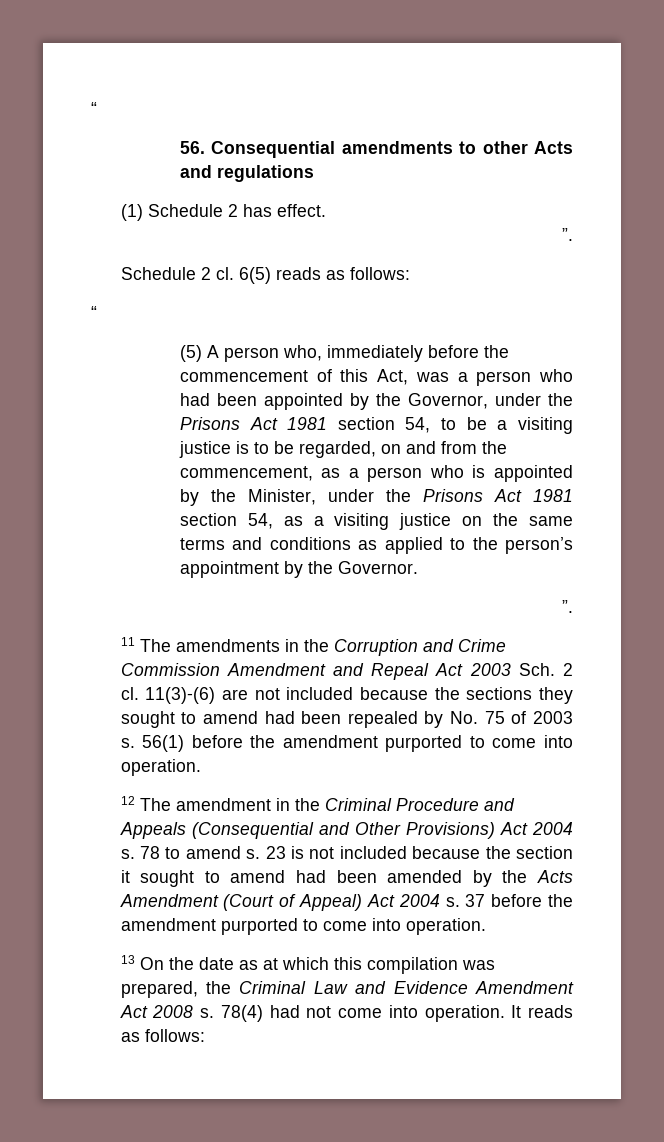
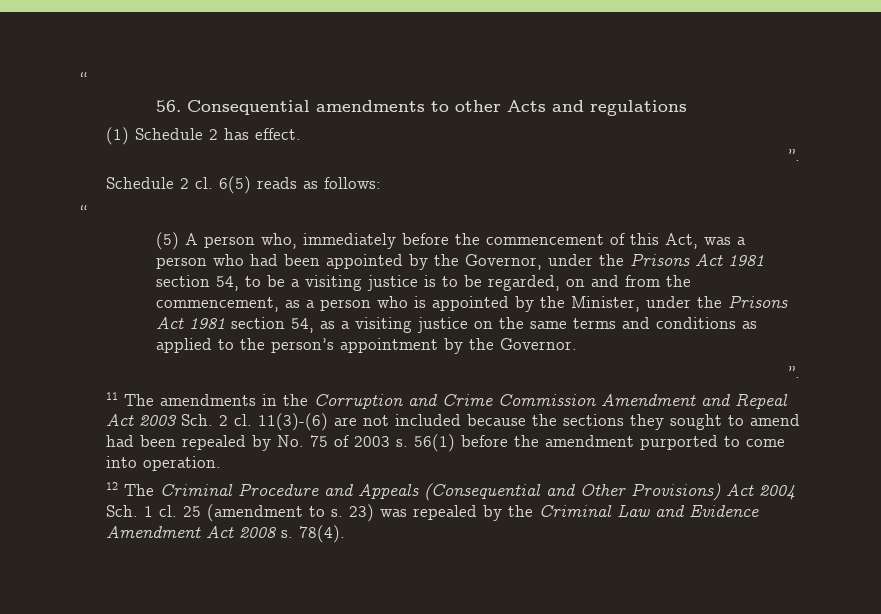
[175,798,320,811] amendment in the -> (154, 490) none
[120,846,573,859] [120,870,574,887] [119,894,573,911] [120,918,486,935] [120,955,495,974] [120,981,198,998] s. 78 to amend s. 23 is not included because the section it sought to amend had been amended by the Acts Amendment (Court of Appeal) Act 2004 s. 37 before the amendment purported to come into operation. // 13 On the date as at which this compilation was prepared, -> [105,504,502,522] Sch. 1 cl. 25 (amendment to s. 23) was repealed by
[220,1005,573,1022] [120,1029,205,1042] 78(4) had not come into operation. It reads as follows: -> [298,525,345,543] 78(4).

